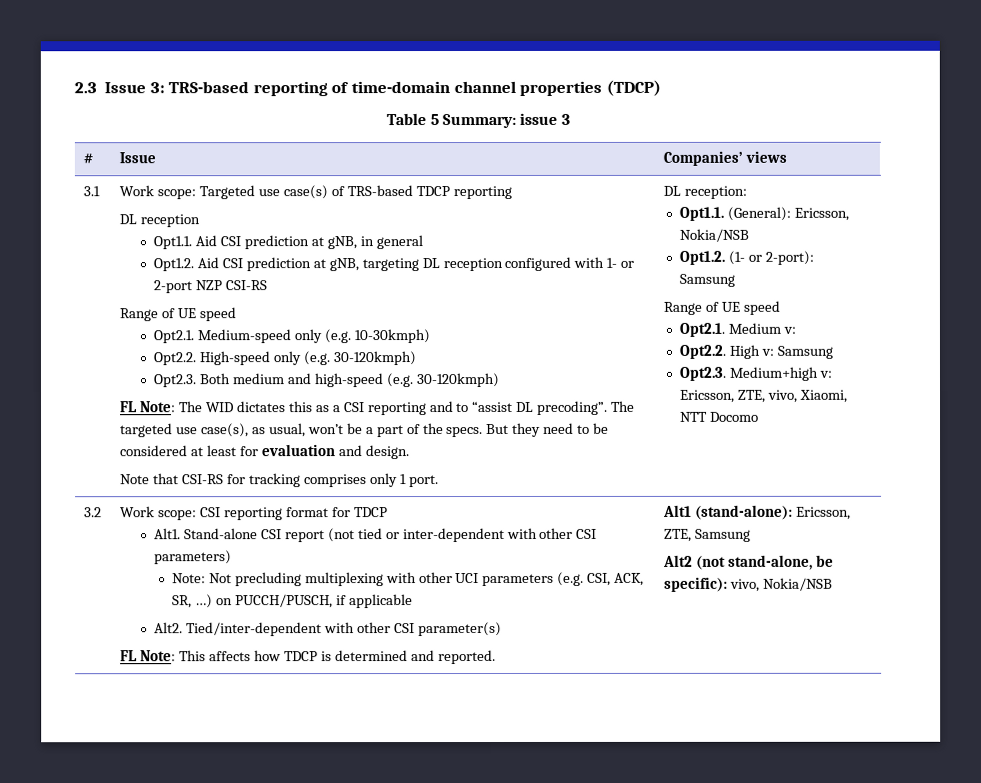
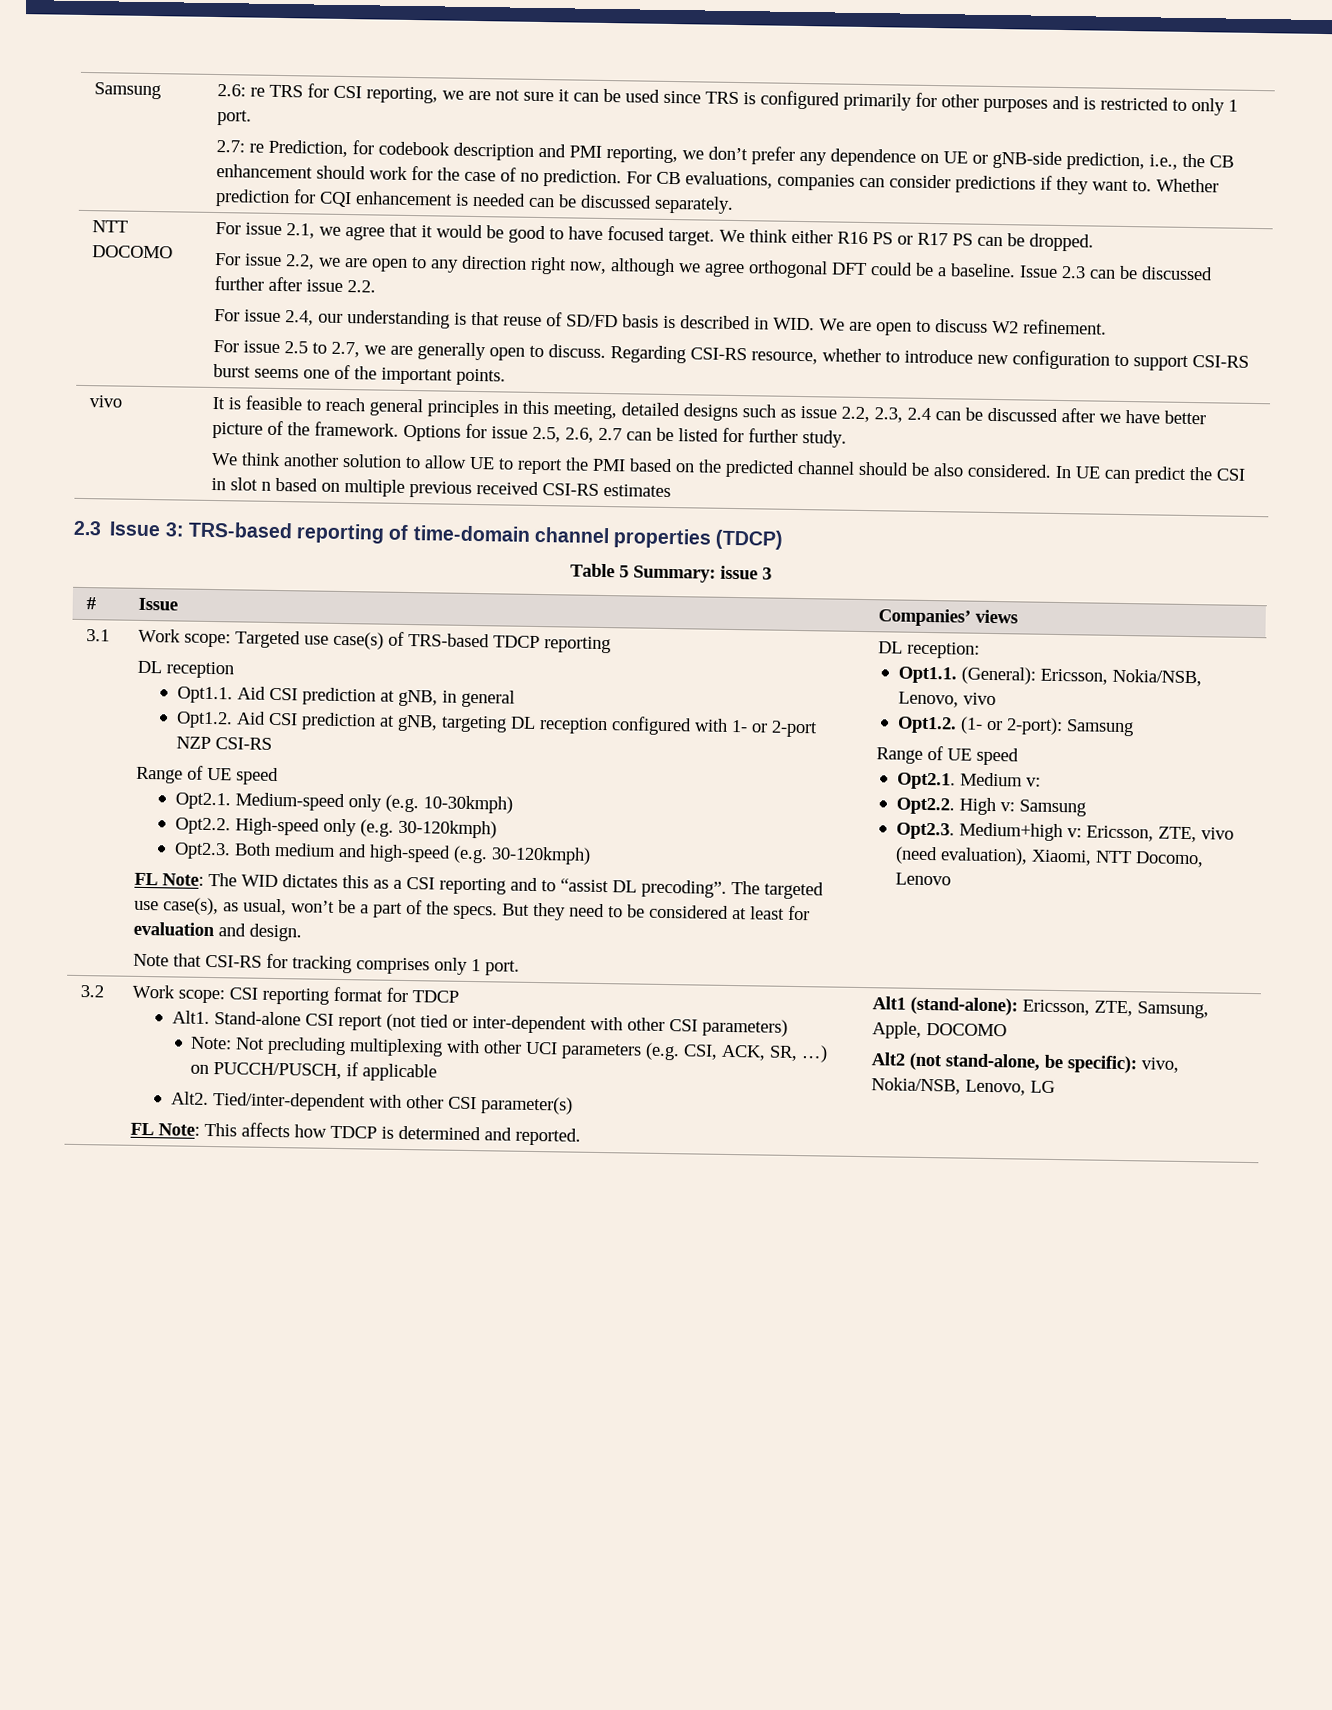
(74, 88) none -> [94,82,162,100] [217,83,1239,116] [217,110,253,126] [216,139,1235,171] [216,164,1220,195] [215,189,735,214] [92,220,129,233] [92,245,174,259] [215,222,1095,252] [215,253,1214,281] [214,276,377,293] [214,308,1108,336] [213,339,1250,371] [213,363,507,386] [89,395,123,408] [212,395,1207,425] [212,420,848,448] [211,452,1246,484] [211,477,672,498] Samsung | 2.6: re TRS for CSI reporting, we are not sure it can be used since TRS is configured primarily for other purposes and is restricted to only 1 port. // 2.7: re Prediction, for codebook description and PMI reporting, we don’t prefer any dependence on UE or gNB-side prediction, i.e., the CB enhancement should work for the case of no prediction. For CB evaluations, companies can consider predictions if they want to. Whether prediction for CQI enhancement is needed can be discussed separately. // NTT DOCOMO | For issue 2.1, we agree that it would be good to have focused target. We think either R16 PS or R17 PS can be dropped. // For issue 2.2, we are open to any direction right now, although we agree orthogonal DFT could be a baseline. Issue 2.3 can be discussed further after issue 2.2. // For issue 2.4, our understanding is that reuse of SD/FD basis is described in WID. We are open to discuss W2 refinement. // For issue 2.5 to 2.7, we are generally open to discuss. Regarding CSI-RS resource, whether to introduce new configuration to support CSI-RS burst seems one of the important points. // vivo | It is feasible to reach general principles in this meeting, detailed designs such as issue 2.2, 2.3, 2.4 can be discussed after we have better picture of the framework. Options for issue 2.5, 2.6, 2.7 can be listed for further study. // We think another solution to allow UE to report the PMI based on the predicted channel should be also considered. In UE can predict the CSI in slot n based on multiple previous received CSI-RS estimates //
[679,228,750,242] Nokia/NSB -> [1111,668,1202,687] [897,691,996,708] Nokia/NSB, Lenovo, vivo
[767,389,849,403] [680,411,760,422] vivo, Xiaomi, NTT Docomo -> [1200,827,1234,840] [894,846,1204,868] [894,872,951,886] vivo (need evaluation), Xiaomi, NTT Docomo, Lenovo
[695,528,752,542] Samsung -> [1137,1001,1210,1019] [872,1021,1008,1039] Samsung, Apple, DOCOMO
[763,577,834,591] Nokia/NSB -> [871,1077,1056,1096] Nokia/NSB, Lenovo, LG

